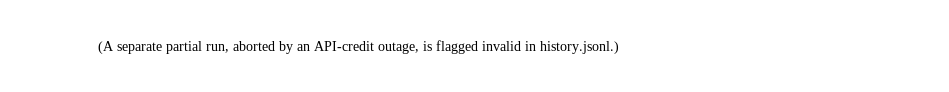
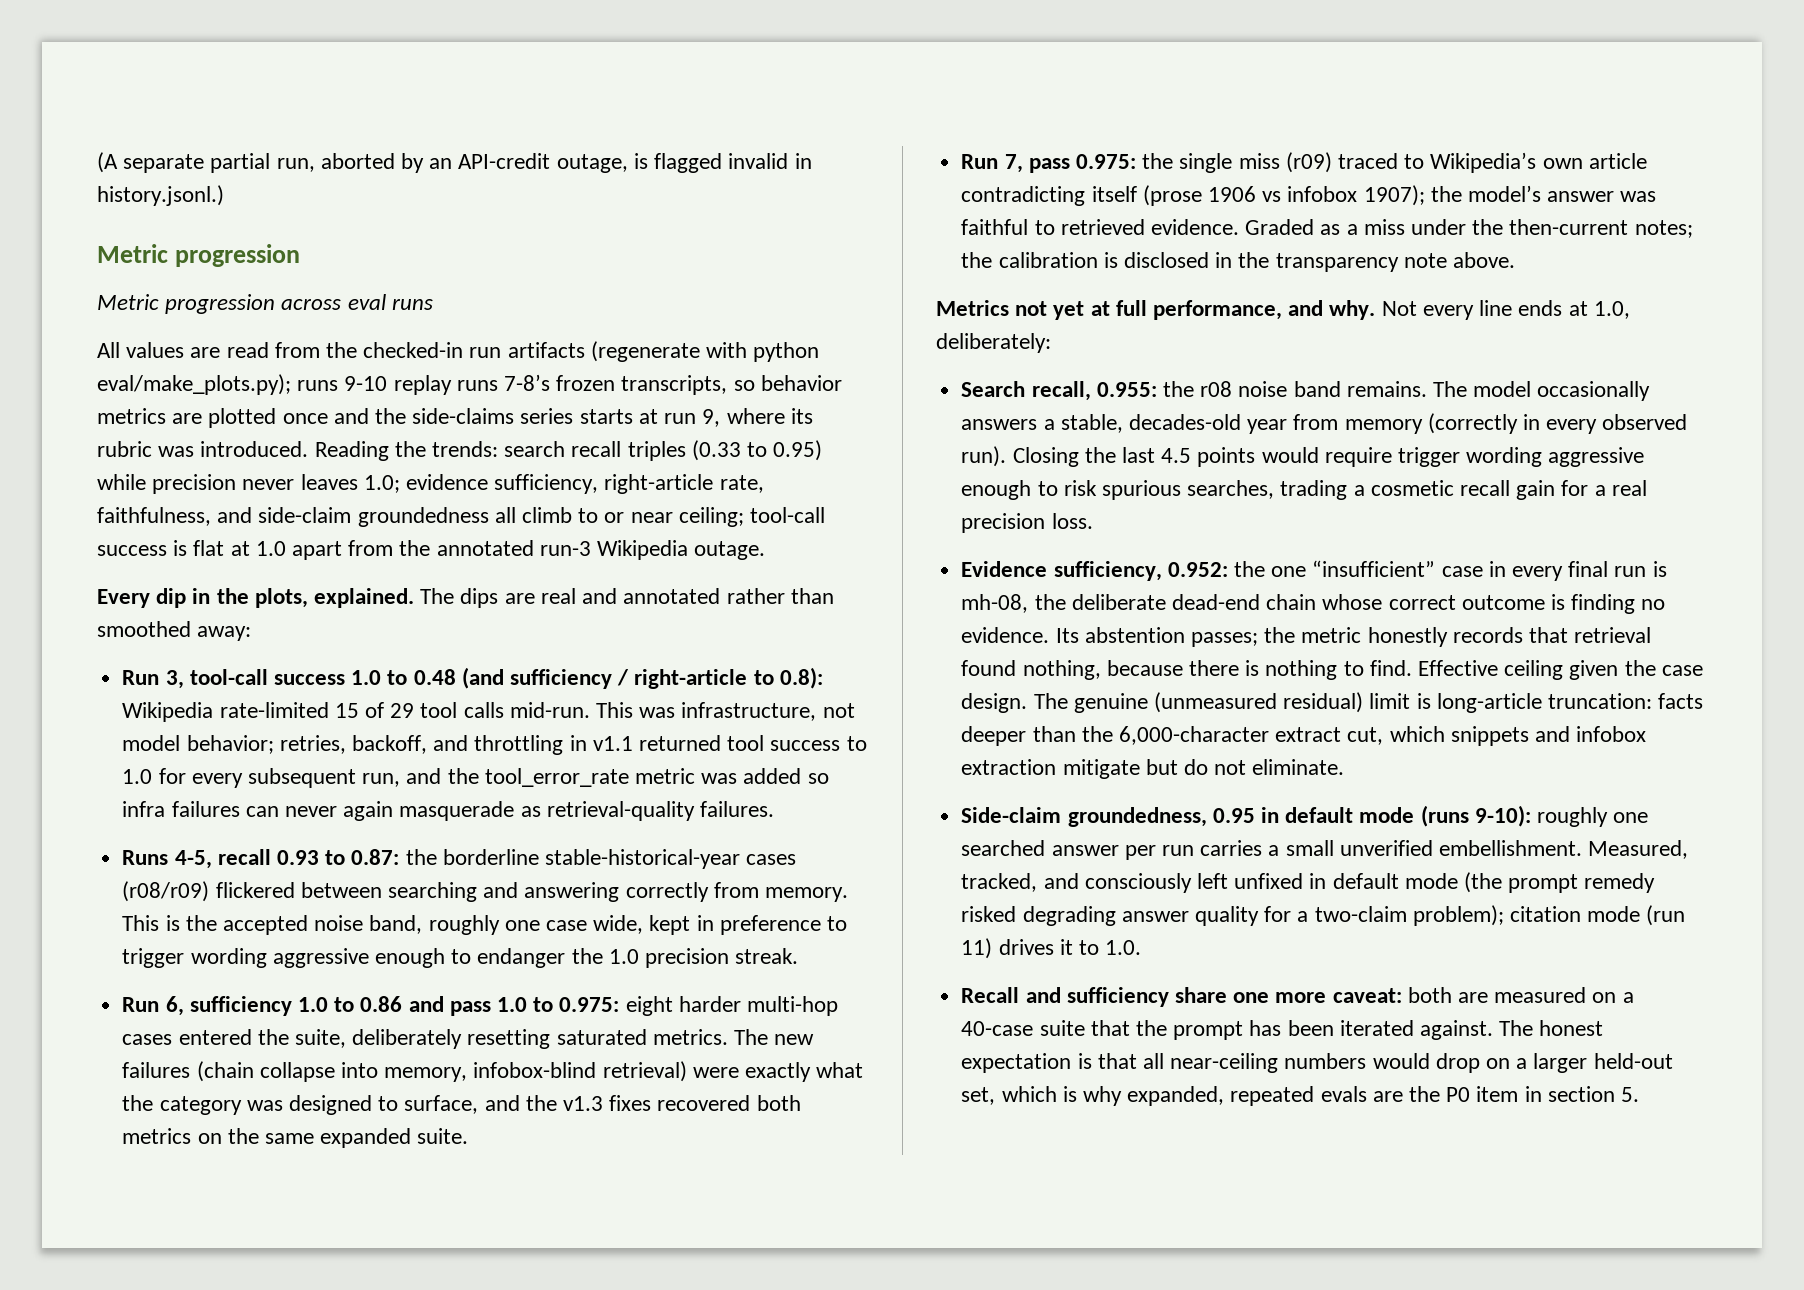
(619, 47) none -> [97,244,301,267] [97,294,433,314] [97,341,820,362] [97,374,842,395] [97,408,813,428] [97,440,823,461] [97,474,764,494] [97,507,826,527] [97,540,766,560] [97,588,834,608] [97,621,252,641] [122,667,823,689] [122,702,855,722] [122,735,867,755] [122,768,829,788] [122,801,774,821] [122,849,797,869] [122,881,848,902] [122,915,848,935] [122,948,799,968] [122,996,839,1016] [122,1029,815,1049] [122,1061,864,1082] [122,1095,801,1115] [122,1128,469,1148] [961,152,1647,173] [961,185,1657,206] [961,219,1693,238] [961,252,1515,272] [936,300,1630,320] [936,333,1051,353] [961,381,1651,401] [961,413,1688,434] [961,446,1645,467] [961,480,1647,500] [961,513,1093,533] [961,560,1667,581] [961,594,1666,614] [961,627,1652,647] [961,660,1703,680] [961,692,1704,713] [961,726,1647,746] [961,759,1345,779] [961,805,1649,827] [961,840,1689,860] [961,872,1656,893] [961,905,1686,926] [961,938,1142,959] [961,987,1634,1007] [961,1020,1604,1040] [961,1053,1673,1073] [961,1086,1640,1106] // Metric progression // Metric progression across eval runs // All values are read from the checked-in run artifacts (regenerate with python eval/make_plots.py); runs 9-10 replay runs 7-8’s frozen transcripts, so behavior metrics are plotted once and the side-claims series starts at run 9, where its rubric was introduced. Reading the trends: search recall triples (0.33 to 0.95) while precision never leaves 1.0; evidence sufficiency, right-article rate, faithfulness, and side-claim groundedness all climb to or near ceiling; tool-call success is flat at 1.0 apart from the annotated run-3 Wikipedia outage. // Every dip in the plots, explained. The dips are real and annotated rather than smoothed away: // Run 3, tool-call success 1.0 to 0.48 (and sufficiency / right-article to 0.8): Wikipedia rate-limited 15 of 29 tool calls mid-run. This was infrastructure, not model behavior; retries, backoff, and throttling in v1.1 returned tool success to 1.0 for every subsequent run, and the tool_error_rate metric was added so infra failures can never again masquerade as retrieval-quality failures. // Runs 4-5, recall 0.93 to 0.87: the borderline stable-historical-year cases (r08/r09) flickered between searching and answering correctly from memory. This is the accepted noise band, roughly one case wide, kept in preference to trigger wording aggressive enough to endanger the 1.0 precision streak. // Run 6, sufficiency 1.0 to 0.86 and pass 1.0 to 0.975: eight harder multi-hop cases entered the suite, deliberately resetting saturated metrics. The new failures (chain collapse into memory, infobox-blind retrieval) were exactly what the category was designed to surface, and the v1.3 fixes recovered both metrics on the same expanded suite. // Run 7, pass 0.975: the single miss (r09) traced to Wikipedia’s own article contradicting itself (prose 1906 vs infobox 1907); the model’s answer was faithful to retrieved evidence. Graded as a miss under the then-current notes; the calibration is disclosed in the transparency note above. // Metrics not yet at full performance, and why. Not every line ends at 1.0, deliberately: // Search recall, 0.955: the r08 noise band remains. The model occasionally answers a stable, decades-old year from memory (correctly in every observed run). Closing the last 4.5 points would require trigger wording aggressive enough to risk spurious searches, trading a cosmetic recall gain for a real precision loss. // Evidence sufficiency, 0.952: the one “insufficient” case in every final run is mh-08, the deliberate dead-end chain whose correct outcome is finding no evidence. Its abstention passes; the metric honestly records that retrieval found nothing, because there is nothing to find. Effective ceiling given the case design. The genuine (unmeasured residual) limit is long-article truncation: facts deeper than the 6,000-character extract cut, which snippets and infobox extraction mitigate but do not eliminate. // Side-claim groundedness, 0.95 in default mode (runs 9-10): roughly one searched answer per run carries a small unverified embellishment. Measured, tracked, and consciously left unfixed in default mode (the prompt remedy risked degrading answer quality for a two-claim problem); citation mode (run 11) drives it to 1.0. // Recall and sufficiency share one more caveat: both are measured on a 40-case suite that the prompt has been iterated against. The honest expectation is that all near-ceiling numbers would drop on a larger held-out set, which is why expanded, repeated evals are the P0 item in section 5.

